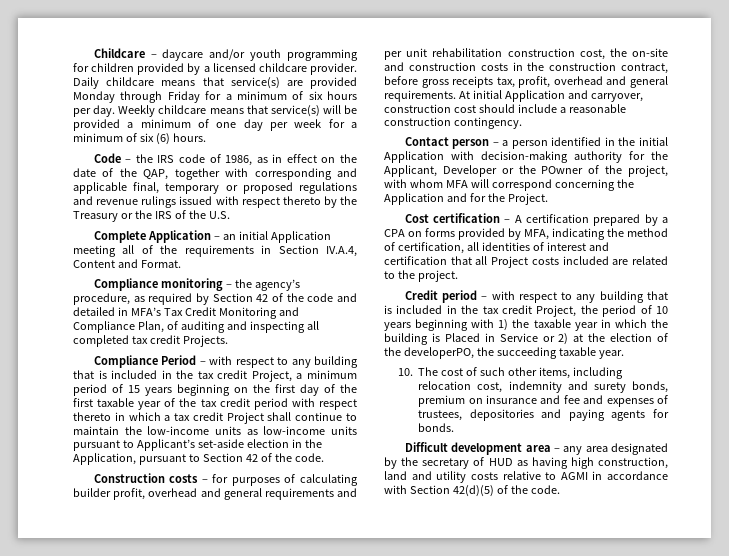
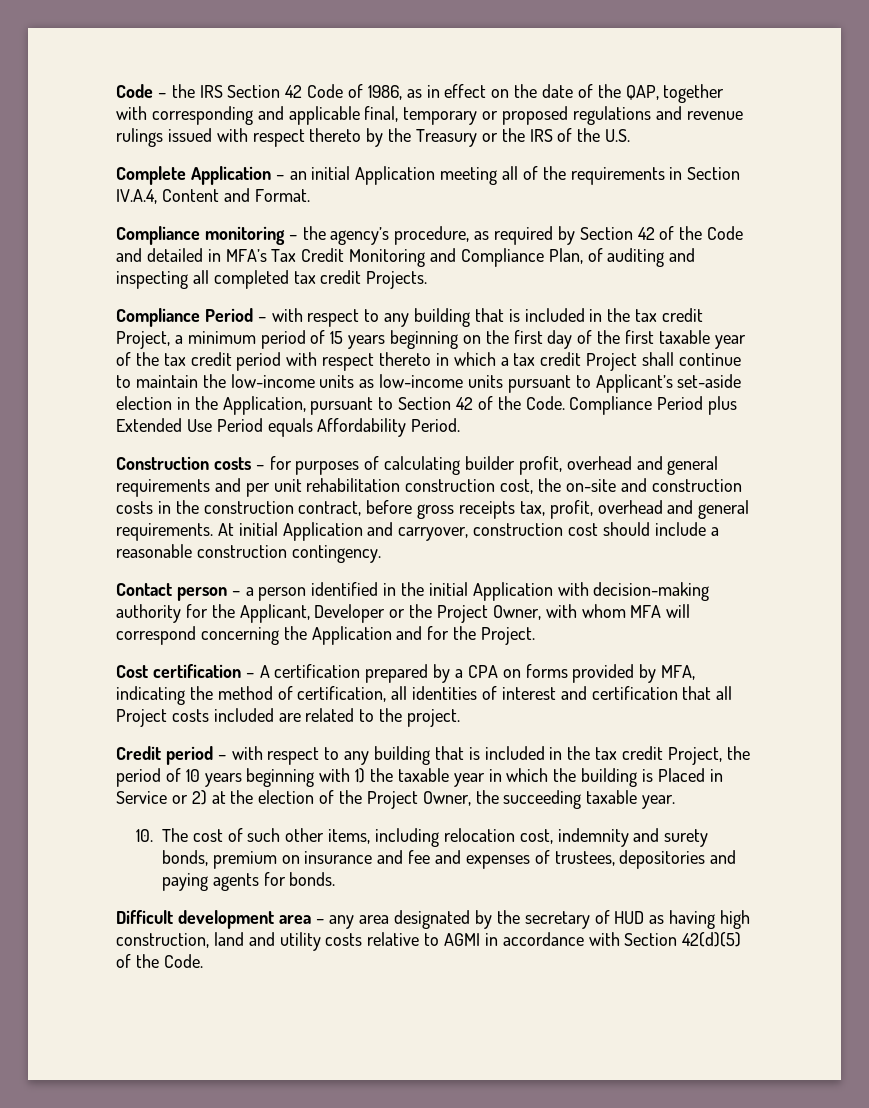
[93,48,358,61] [73,63,357,75] [73,77,357,89] [73,91,357,103] [73,105,357,117] [73,119,358,131] [73,133,206,145] Childcare – daycare and/or youth programming for children provided by a licensed childcare provider. Daily childcare means that service(s) are provided Monday through Friday for a minimum of six hours per day. Weekly childcare means that service(s) will be provided a minimum of one day per week for a minimum of six (6) hours. // -> (116, 91) none
[179,154,206,163] code -> [227,84,344,98] Section 42 Code
[307,293,334,302] code -> [707,226,744,240] Code
[294,453,324,462] code. -> [525,396,738,415] [116,418,461,437] Code. Compliance Period plus Extended Use Period equals Affordability Period.
[541,165,668,177] POwner of the project, -> [437,605,541,623] Project Owner,
[403,347,474,359] developerPO, -> [366,791,471,809] Project Owner,
[530,485,560,494] code. -> [163,954,203,968] Code.

